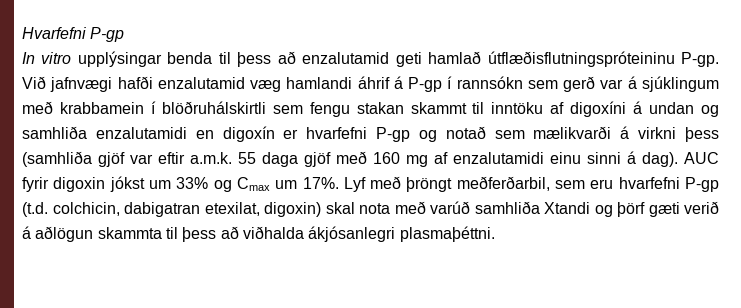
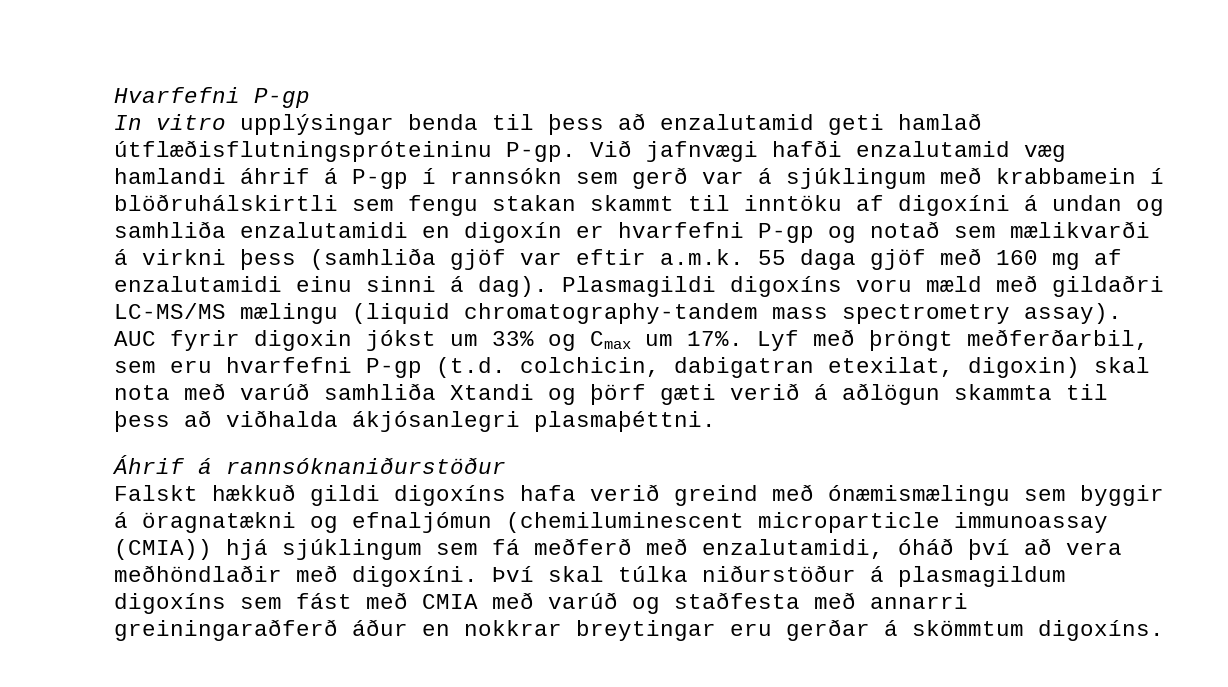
(678, 159) none -> [562,275,1164,297] [114,303,1122,324] Plasmagildi digoxíns voru mæld með gildaðri LC-MS/MS mælingu (liquid chromatography-tandem mass spectrometry assay).
(495, 234) none -> [112,455,506,474] [114,484,1164,506] [114,512,1108,533] [114,538,1122,560] [114,565,1066,587] [114,592,968,614] [114,619,1164,641] // Áhrif á rannsóknaniðurstöður // Falskt hækkuð gildi digoxíns hafa verið greind með ónæmismælingu sem byggir á öragnatækni og efnaljómun (chemiluminescent microparticle immunoassay (CMIA)) hjá sjúklingum sem fá meðferð með enzalutamidi, óháð því að vera meðhöndlaðir með digoxíni. Því skal túlka niðurstöður á plasmagildum digoxíns sem fást með CMIA með varúð og staðfesta með annarri greiningaraðferð áður en nokkrar breytingar eru gerðar á skömmtum digoxíns.

